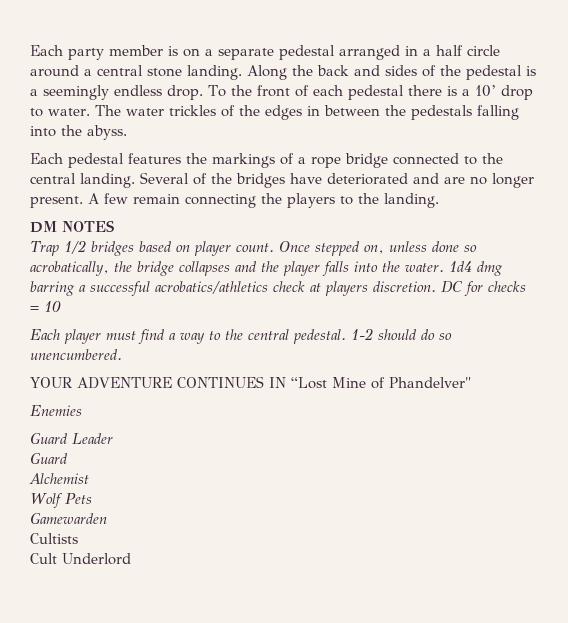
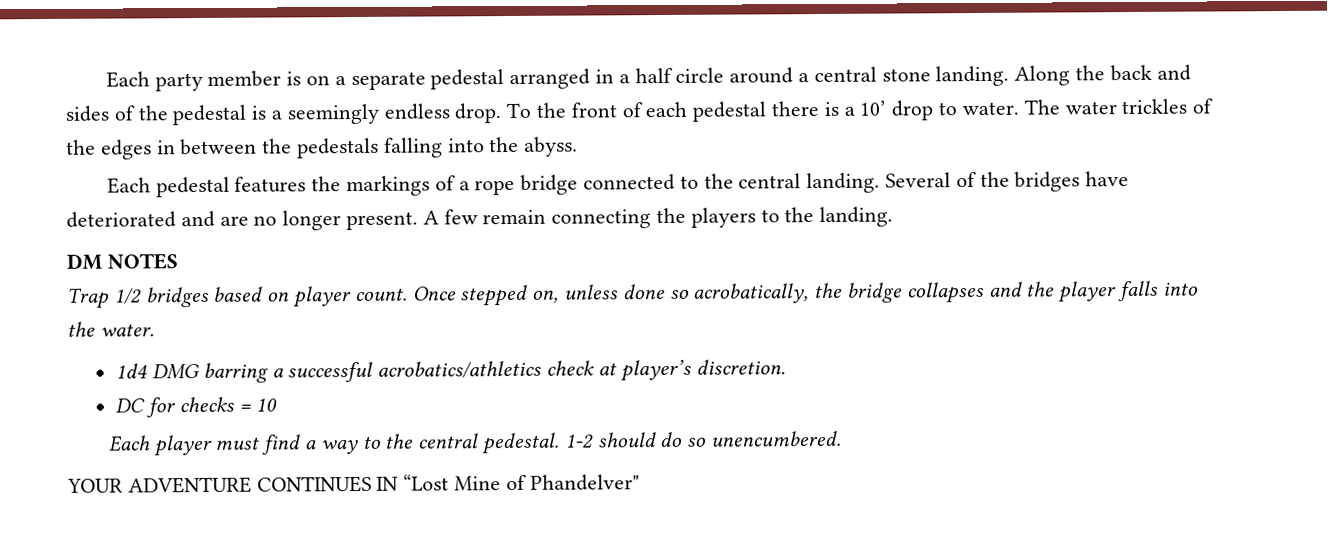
[448,261,503,276] 1d4 dmg -> [115,363,201,380] // 1d4 DMG
[325,281,368,296] players -> [619,359,692,382] player’s
(436, 286) none -> (786, 367) //
[30,405,82,416] [30,433,113,444] [30,453,68,464] [29,473,89,484] [30,493,92,508] [30,513,107,524] [30,533,78,544] [30,553,131,565] // Enemies // Guard Leader // Guard // Alchemist // Wolf Pets // Gamewarden // Cultists // Cult Underlord -> (640, 482) none

